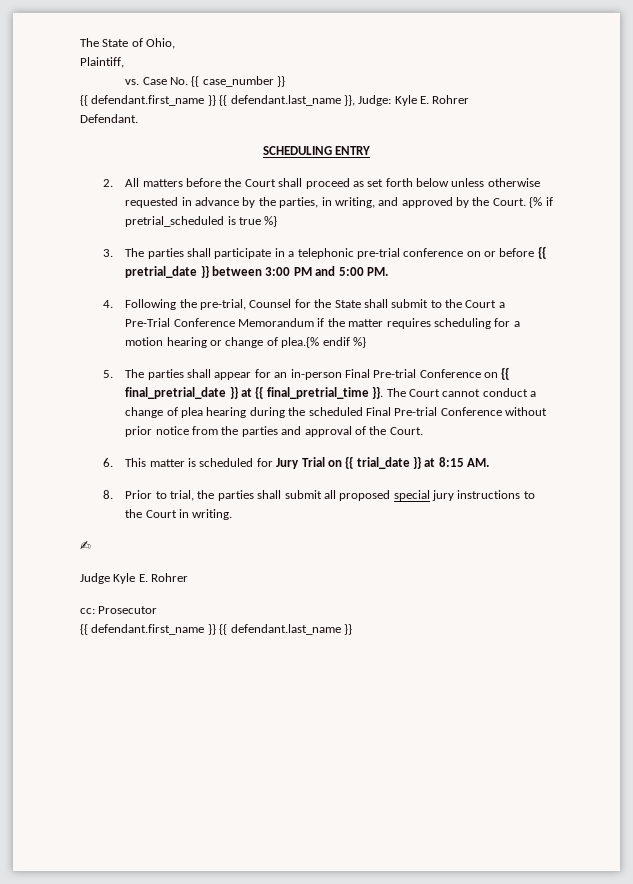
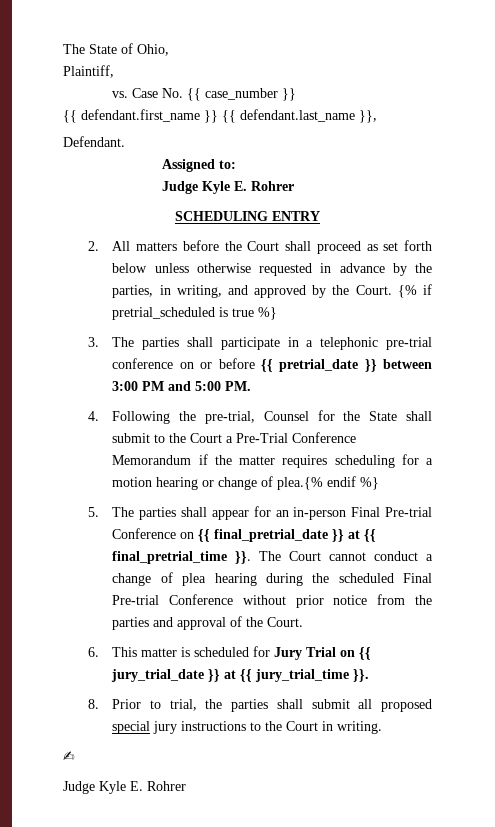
[358,95,470,106] [80,114,138,123] Judge: Kyle E. Rohrer // Defendant. -> [63,136,125,147] [161,159,236,172] [161,181,294,194] // Defendant. // Assigned to: // Judge Kyle E. Rohrer
[356,456,490,469] trial_date }} at 8:15 AM. -> [111,669,370,682] jury_trial_date }} at {{ jury_trial_time }}.
[80,606,158,614] [80,624,352,635] // cc: Prosecutor // {{ defendant.first_name }} {{ defendant.last_name }} -> (186, 786) none

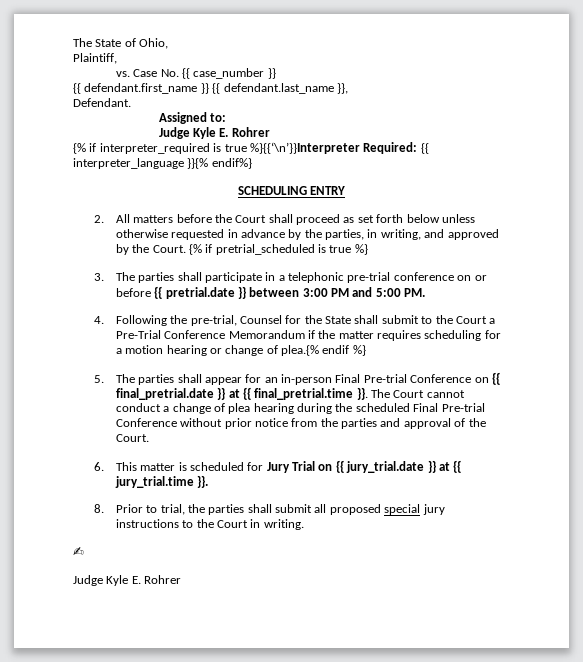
(294, 186) none -> [73,142,429,154] [73,158,252,169] // {% if interpreter_required is true %}{{‘\n’}}Interpreter Required: {{ interpreter_language }}{% endif%}
[279,359,359,372] pretrial_date -> [165,287,235,299] pretrial.date
[214,529,377,542] [112,551,228,564] final_pretrial_date }} at {{ final_pretrial_time -> [115,387,354,400] final_pretrial.date }} at {{ final_pretrial.time
[111,669,350,682] jury_trial_date }} at {{ jury_trial_time -> [346,460,462,473] [114,476,194,488] jury_trial.date }} at {{ jury_trial.time

